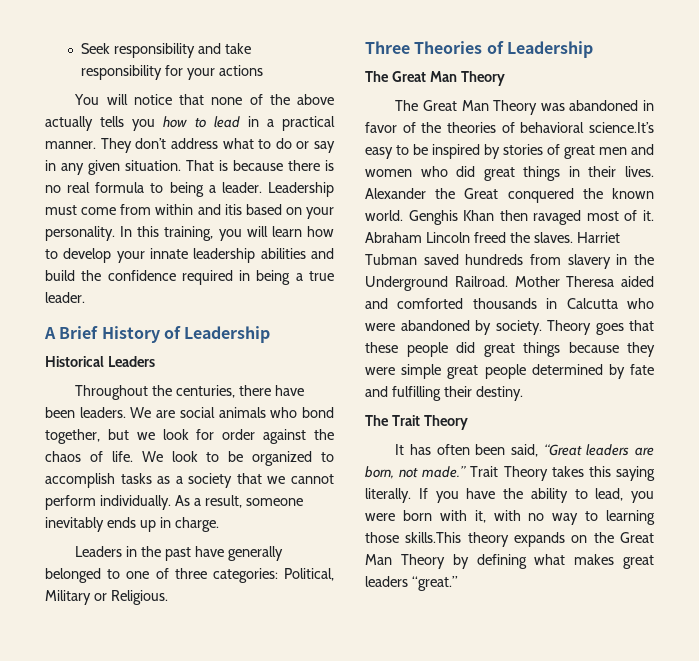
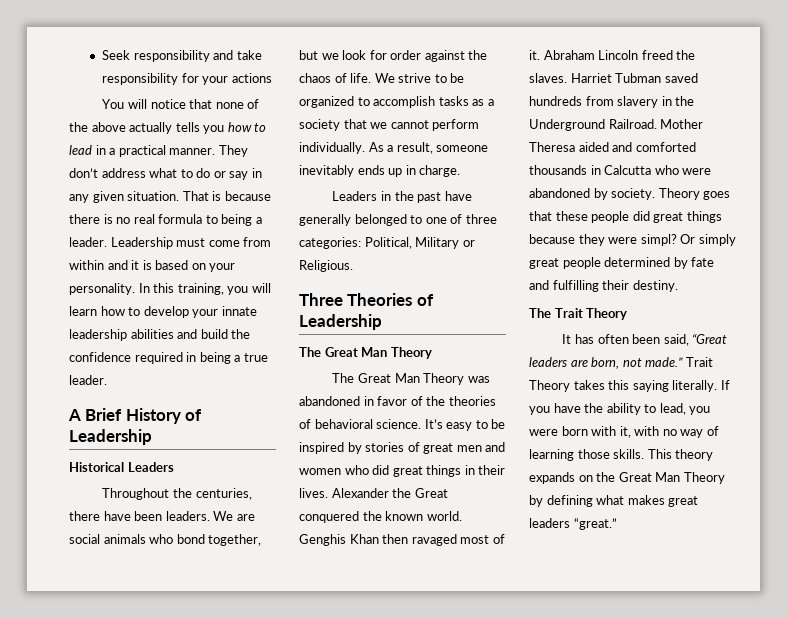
[224,204,242,215] itis -> [131,260,152,270] it is
[171,451,198,462] look -> [398,73,432,83] strive
[589,122,655,133] science.It’s -> [376,419,443,429] science. It’s
[401,364,442,379] simple -> [640,234,736,246] simpl? Or simply
[585,511,599,521] to -> [706,426,719,436] of
[405,532,462,543] skills.This -> [613,449,672,459] skills. This

